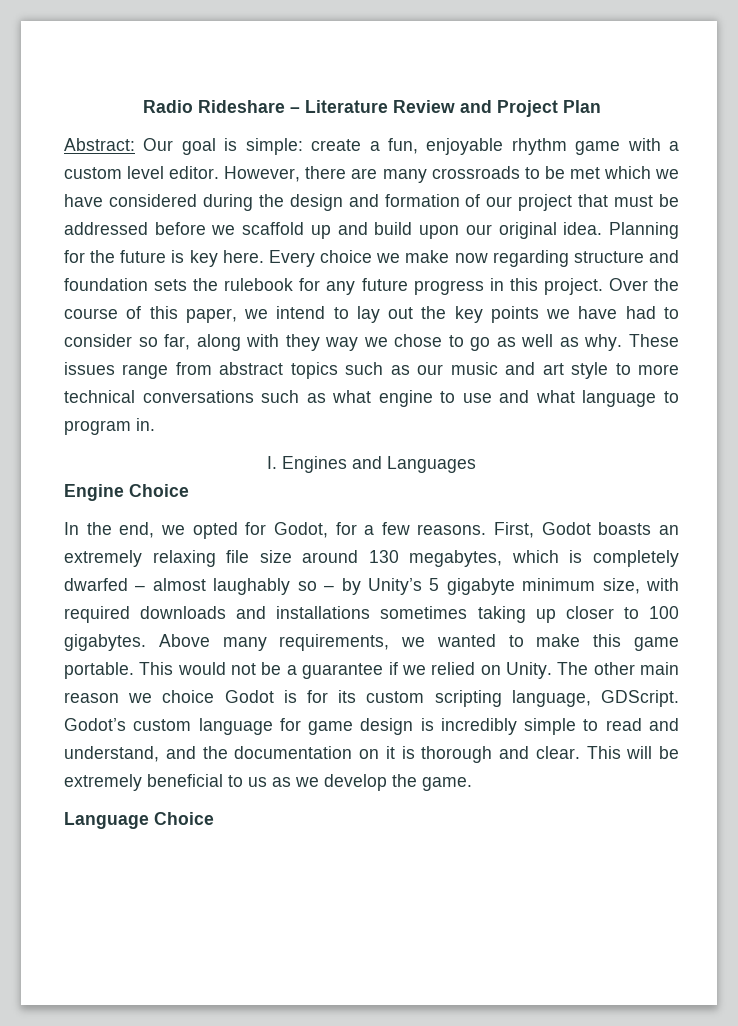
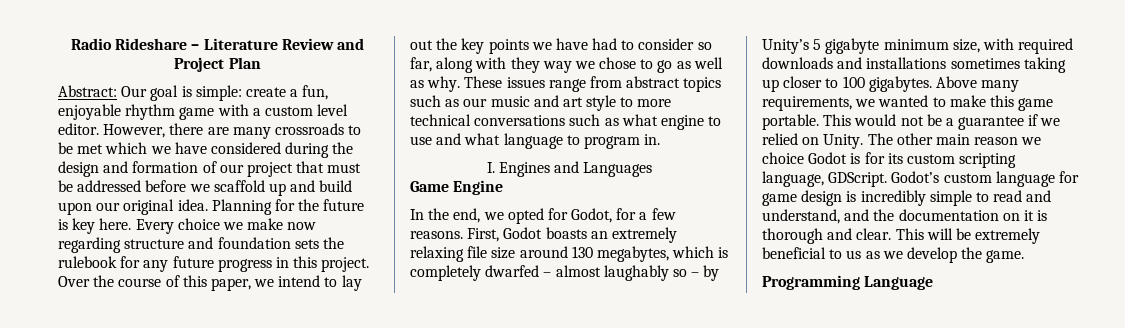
(476, 464) none -> [410,181,449,192] Game
[129,484,189,497] Choice -> (504, 187) none
[64,812,214,829] Language Choice -> [762,275,934,290] Programming Language

